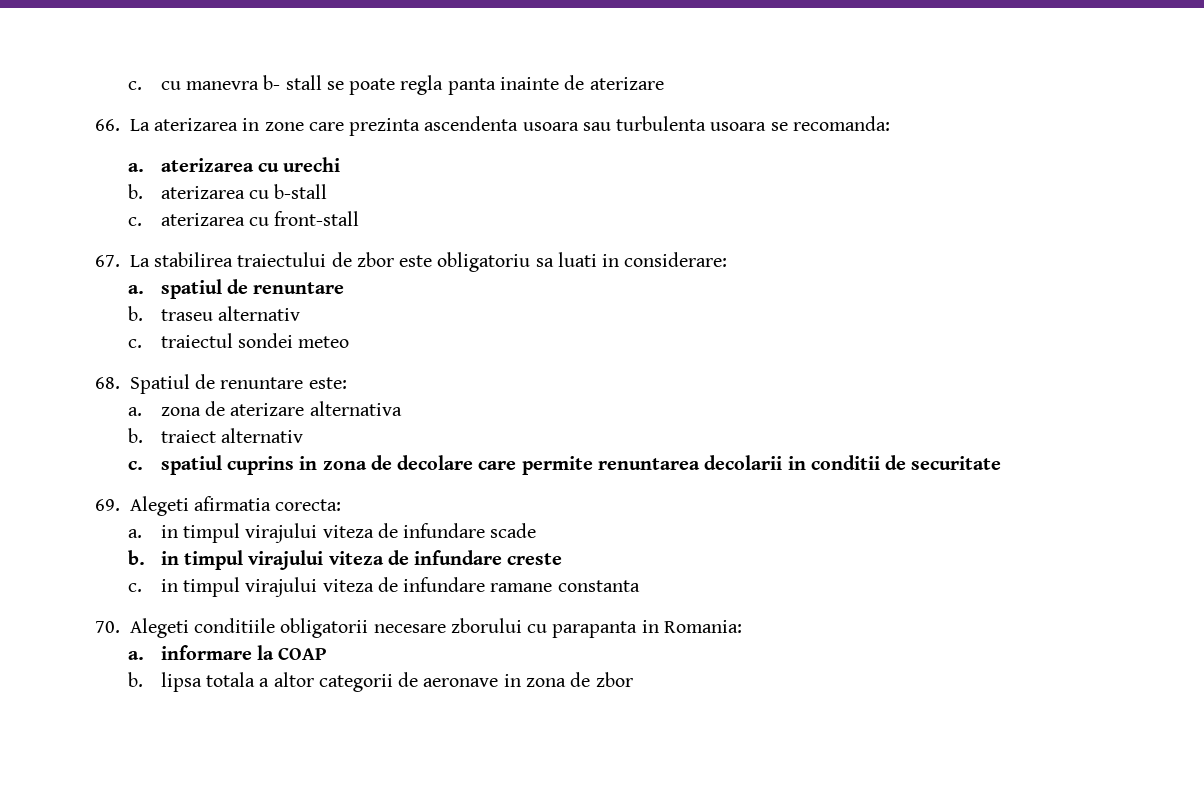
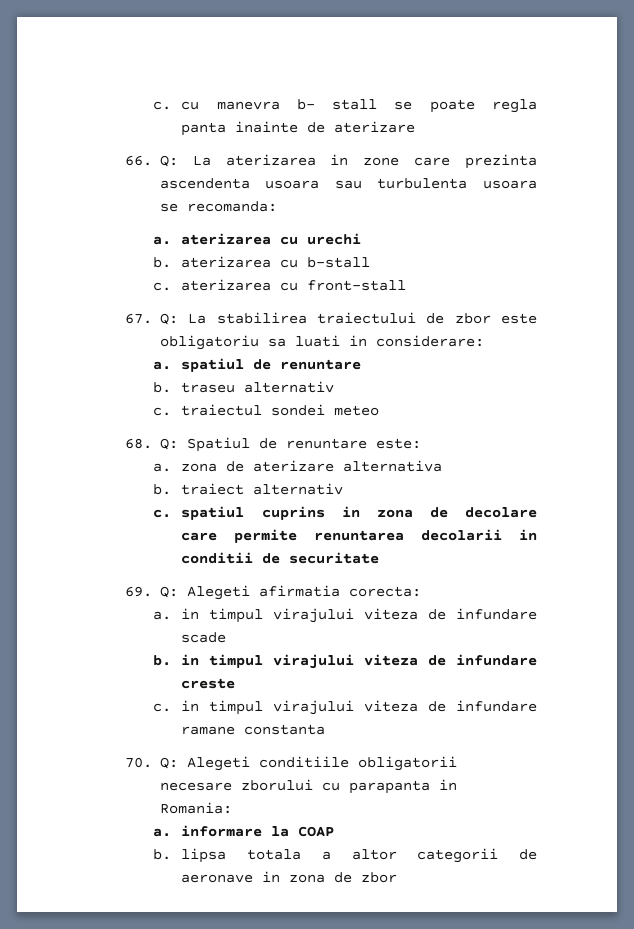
(120, 125) none -> [159,155,178,167] Q:
(120, 261) none -> [159,313,178,325] Q:
(120, 383) none -> [159,438,178,450] Q:
(120, 505) none -> [159,586,178,598] Q:
(120, 627) none -> [159,757,178,769] Q:

